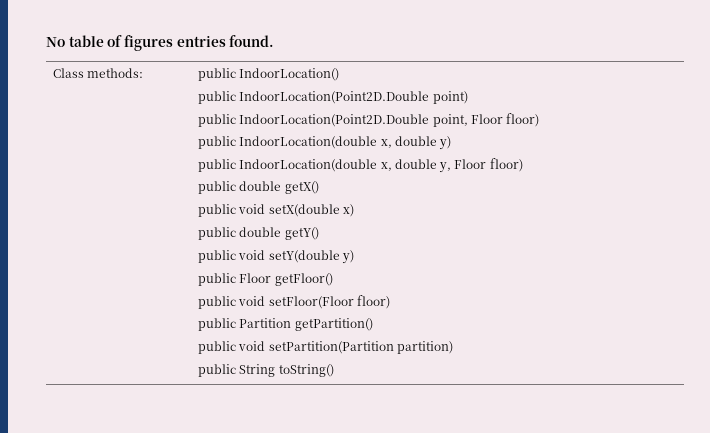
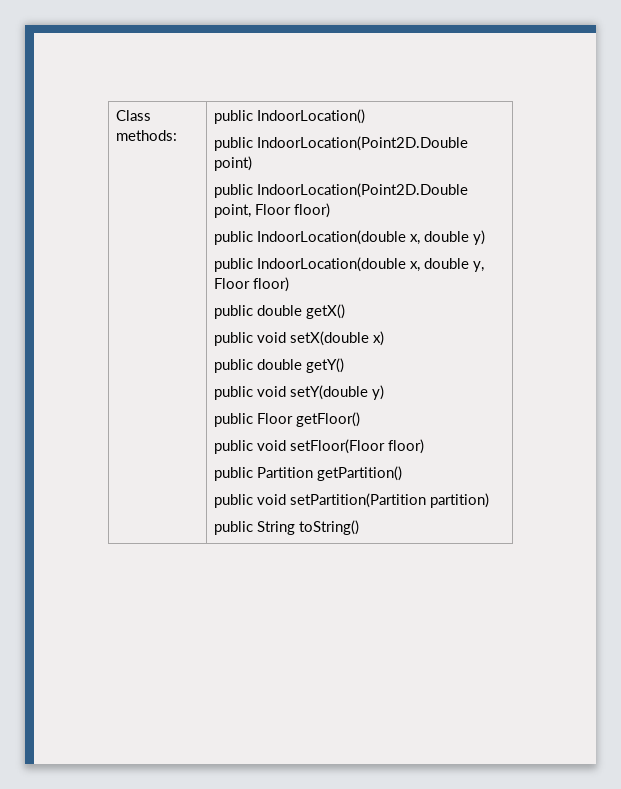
[46,35,275,51] No table of figures entries found. // -> (116, 115) none

